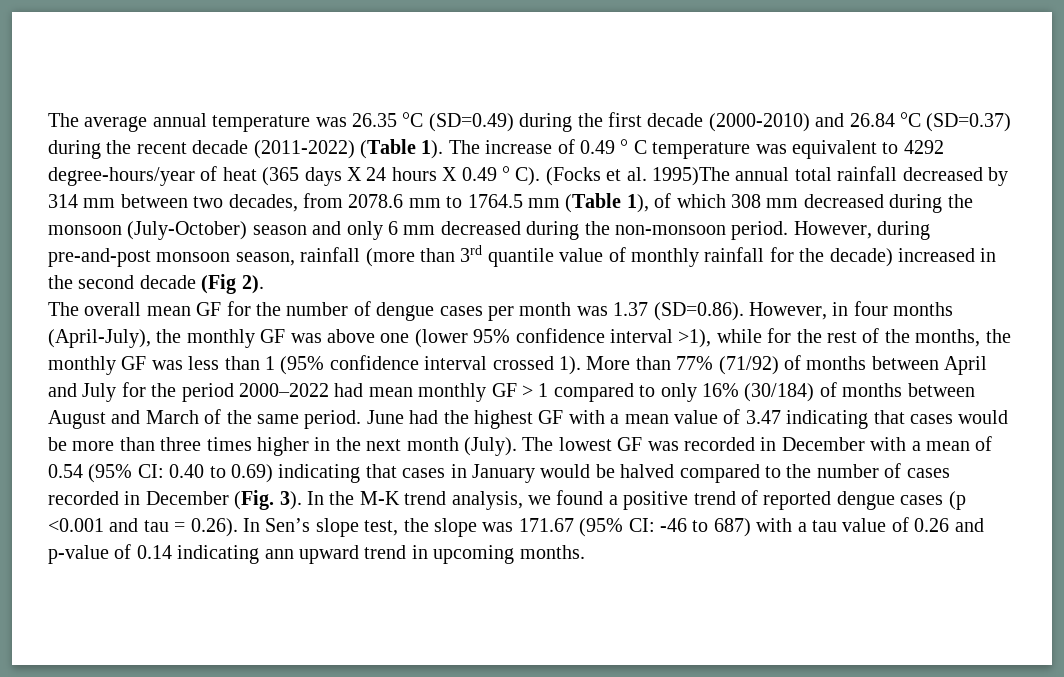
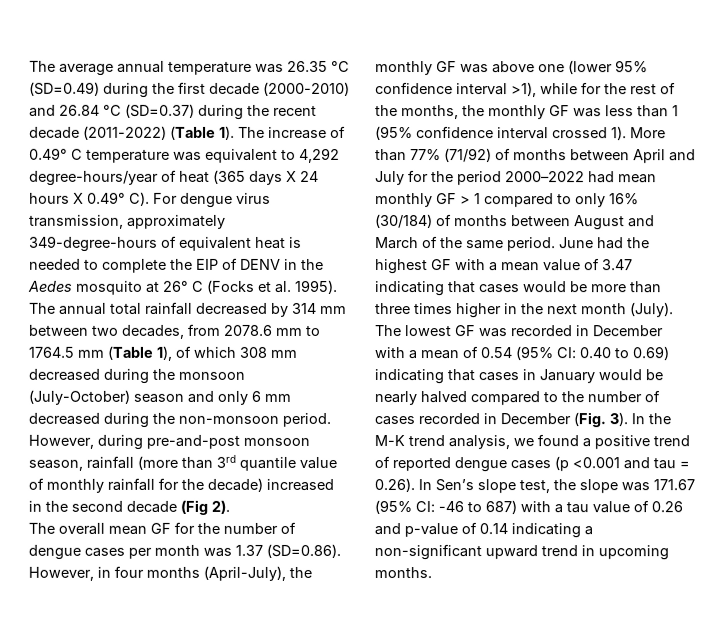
[579,139,629,154] 0.49 ° -> [29,147,68,160] 0.49°
[903,140,944,154] 4292 -> [299,147,340,163] 4,292
[461,166,541,186] 0.49 ° C). -> [87,191,271,208] [29,214,226,229] [29,235,302,252] [29,257,324,273] [28,280,204,295] 0.49° C). For dengue virus transmission, approximately 349-degree-hours of equivalent heat is needed to complete the EIP of DENV in the Aedes mosquito at 26° C
[651,167,730,186] 1995)The -> [295,279,338,294] [28,302,56,314] 1995). The
(615, 471) none -> [374,391,417,406] nearly
[264,549,294,559] ann -> [584,526,593,536] [374,544,482,561] a non-significant

